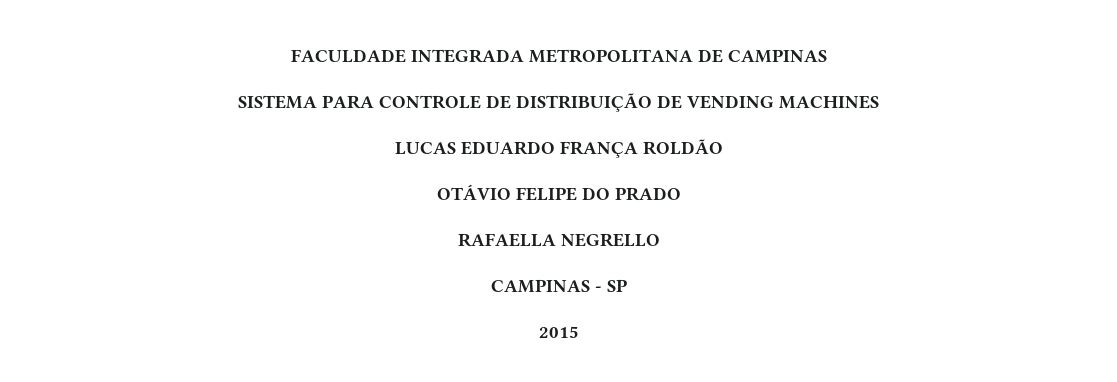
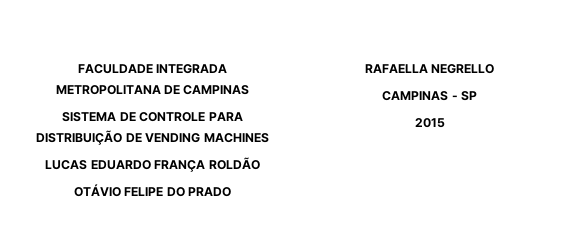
[322,95,511,109] PARA CONTROLE DE -> [119,112,243,122] DE CONTROLE PARA

